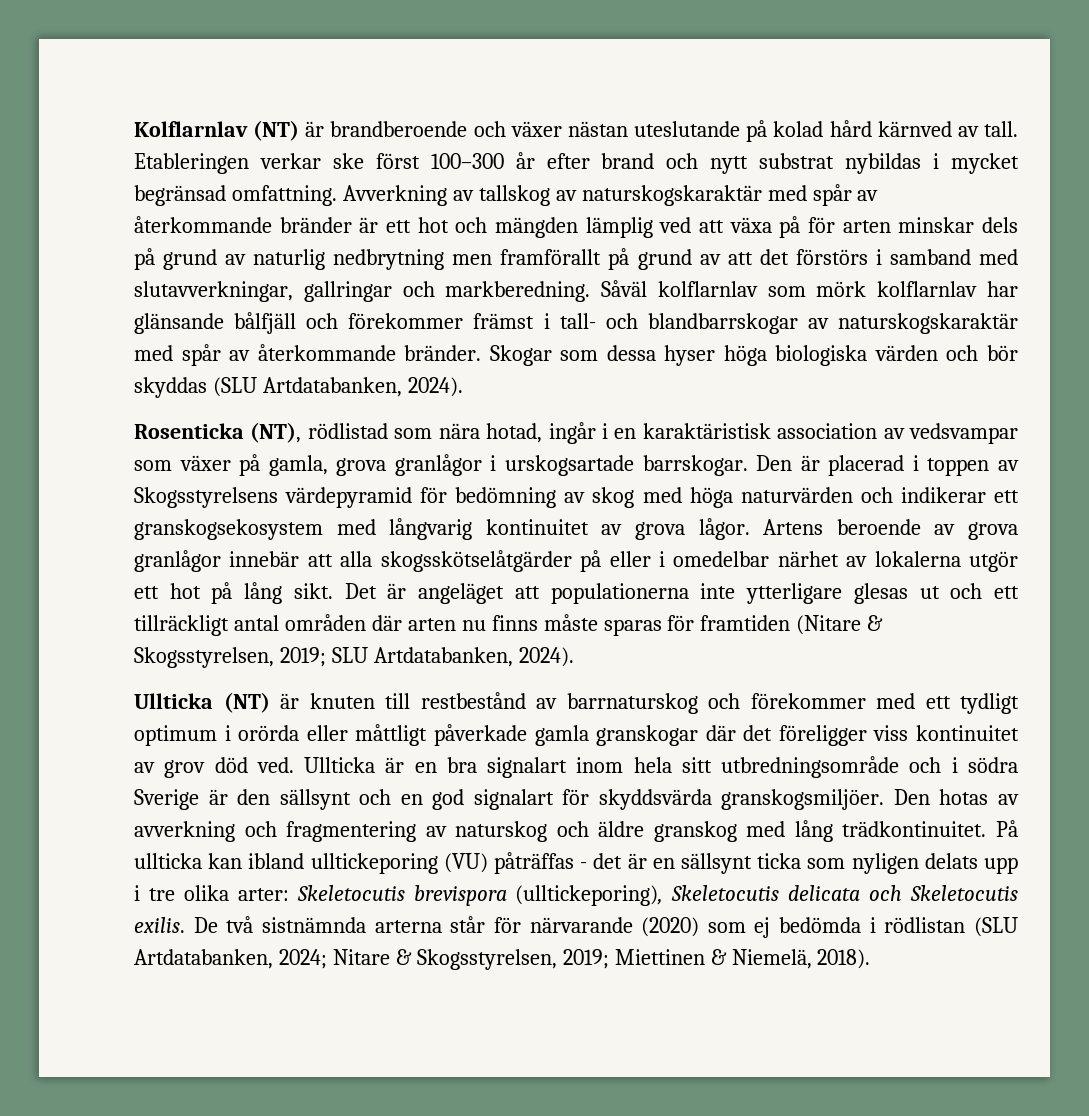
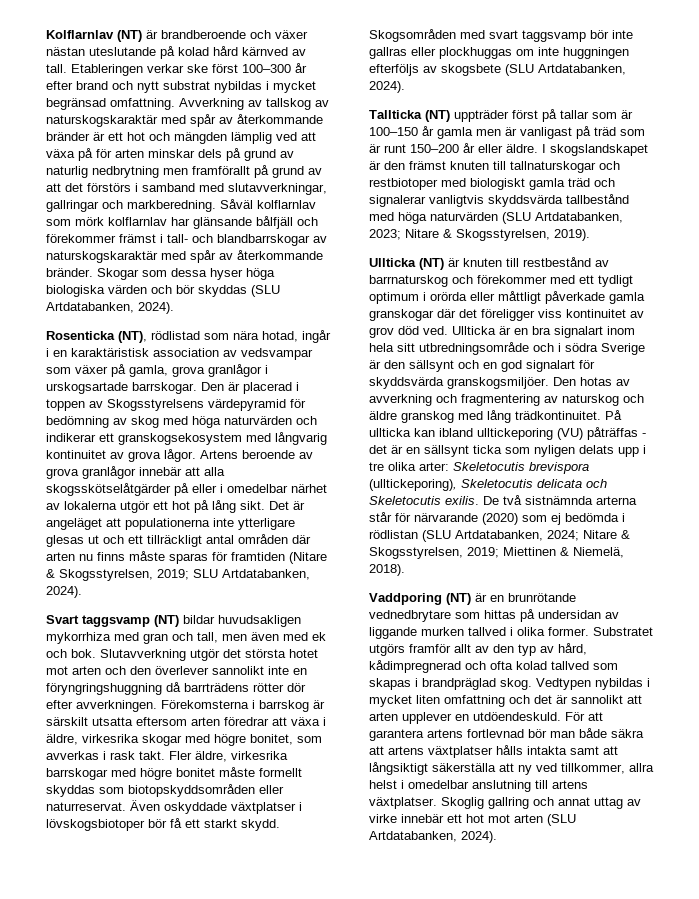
(574, 657) none -> [46,615,301,627] [46,632,326,644] [46,649,318,661] [46,666,307,675] [46,682,306,695] [46,700,325,712] [46,717,326,726] [46,734,322,746] [46,751,288,762] [46,767,302,780] [46,784,284,797] [46,800,302,814] [46,818,280,831] [369,29,633,42] [369,47,629,59] [369,64,626,76] [369,81,405,93] [369,109,633,122] [369,126,645,139] [369,143,648,156] [369,161,620,173] [369,178,615,190] [369,194,629,207] [369,212,623,224] [369,229,590,241] // Svart taggsvamp (NT) bildar huvudsakligen mykorrhiza med gran och tall, men även med ek och bok. Slutavverkning utgör det största hotet mot arten och den överlever sannolikt inte en föryngringshuggning då barrträdens rötter dör efter avverkningen. Förekomsterna i barrskog är särskilt utsatta eftersom arten föredrar att växa i äldre, virkesrika skogar med högre bonitet, som avverkas i rask takt. Fler äldre, virkesrika barrskogar med högre bonitet måste formellt skyddas som biotopskyddsområden eller naturreservat. Även oskyddade växtplatser i lövskogsbiotoper bör få ett starkt skydd. Skogsområden med svart taggsvamp bör inte gallras eller plockhuggas om inte huggningen efterföljs av skogsbete (SLU Artdatabanken, 2024). // Tallticka (NT) uppträder först på tallar som är 100–150 år gamla men är vanligast på träd som är runt 150–200 år eller äldre. I skogslandskapet är den främst knuten till tallnaturskogar och restbiotoper med biologiskt gamla träd och signalerar vanligtvis skyddsvärda tallbestånd med höga naturvärden (SLU Artdatabanken, 2023; Nitare & Skogsstyrelsen, 2019).
(871, 959) none -> [369,593,576,605] [369,609,619,622] [369,627,653,639] [369,643,587,656] [369,660,618,673] [369,678,650,690] [369,695,642,707] [369,712,603,724] [369,728,644,741] [369,745,618,758] [369,762,654,775] [369,780,588,792] [369,797,641,809] [369,814,576,826] [369,831,497,843] // Vaddporing (NT) är en brunrötande vednedbrytare som hittas på undersidan av liggande murken tallved i olika former. Substratet utgörs framför allt av den typ av hård, kådimpregnerad och ofta kolad tallved som skapas i brandpräglad skog. Vedtypen nybildas i mycket liten omfattning och det är sannolikt att arten upplever en utdöendeskuld. För att garantera artens fortlevnad bör man både säkra att artens växtplatser hålls intakta samt att långsiktigt säkerställa att ny ved tillkommer, allra helst i omedelbar anslutning till artens växtplatser. Skoglig gallring och annat uttag av virke innebär ett hot mot arten (SLU Artdatabanken, 2024).

